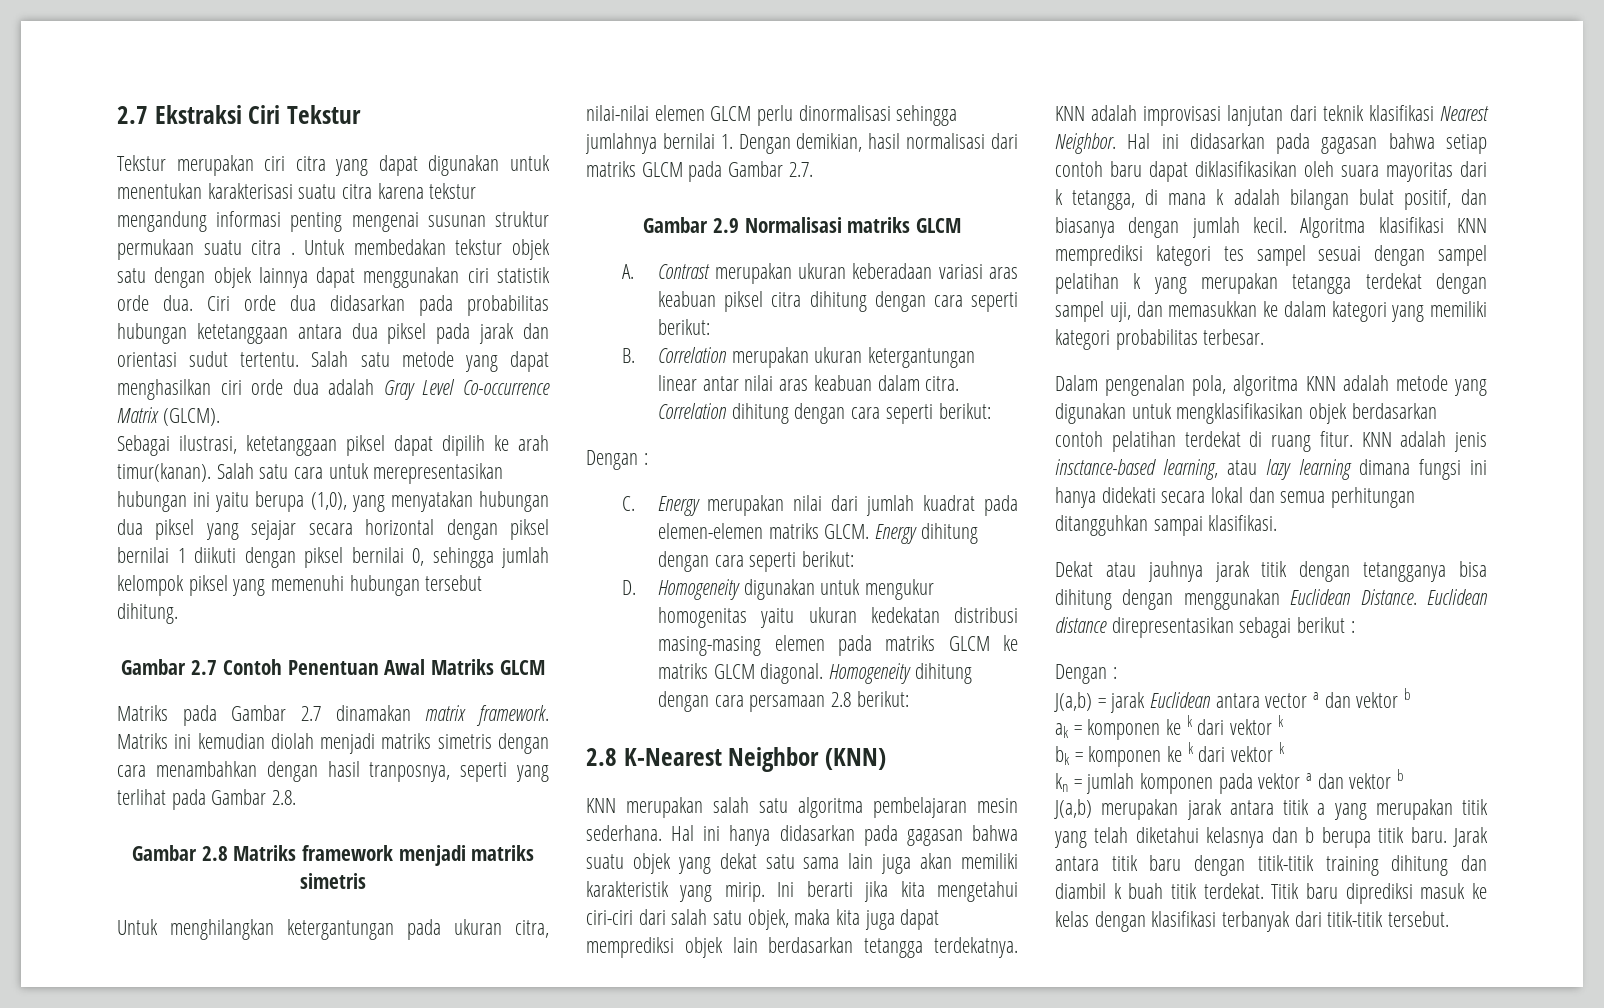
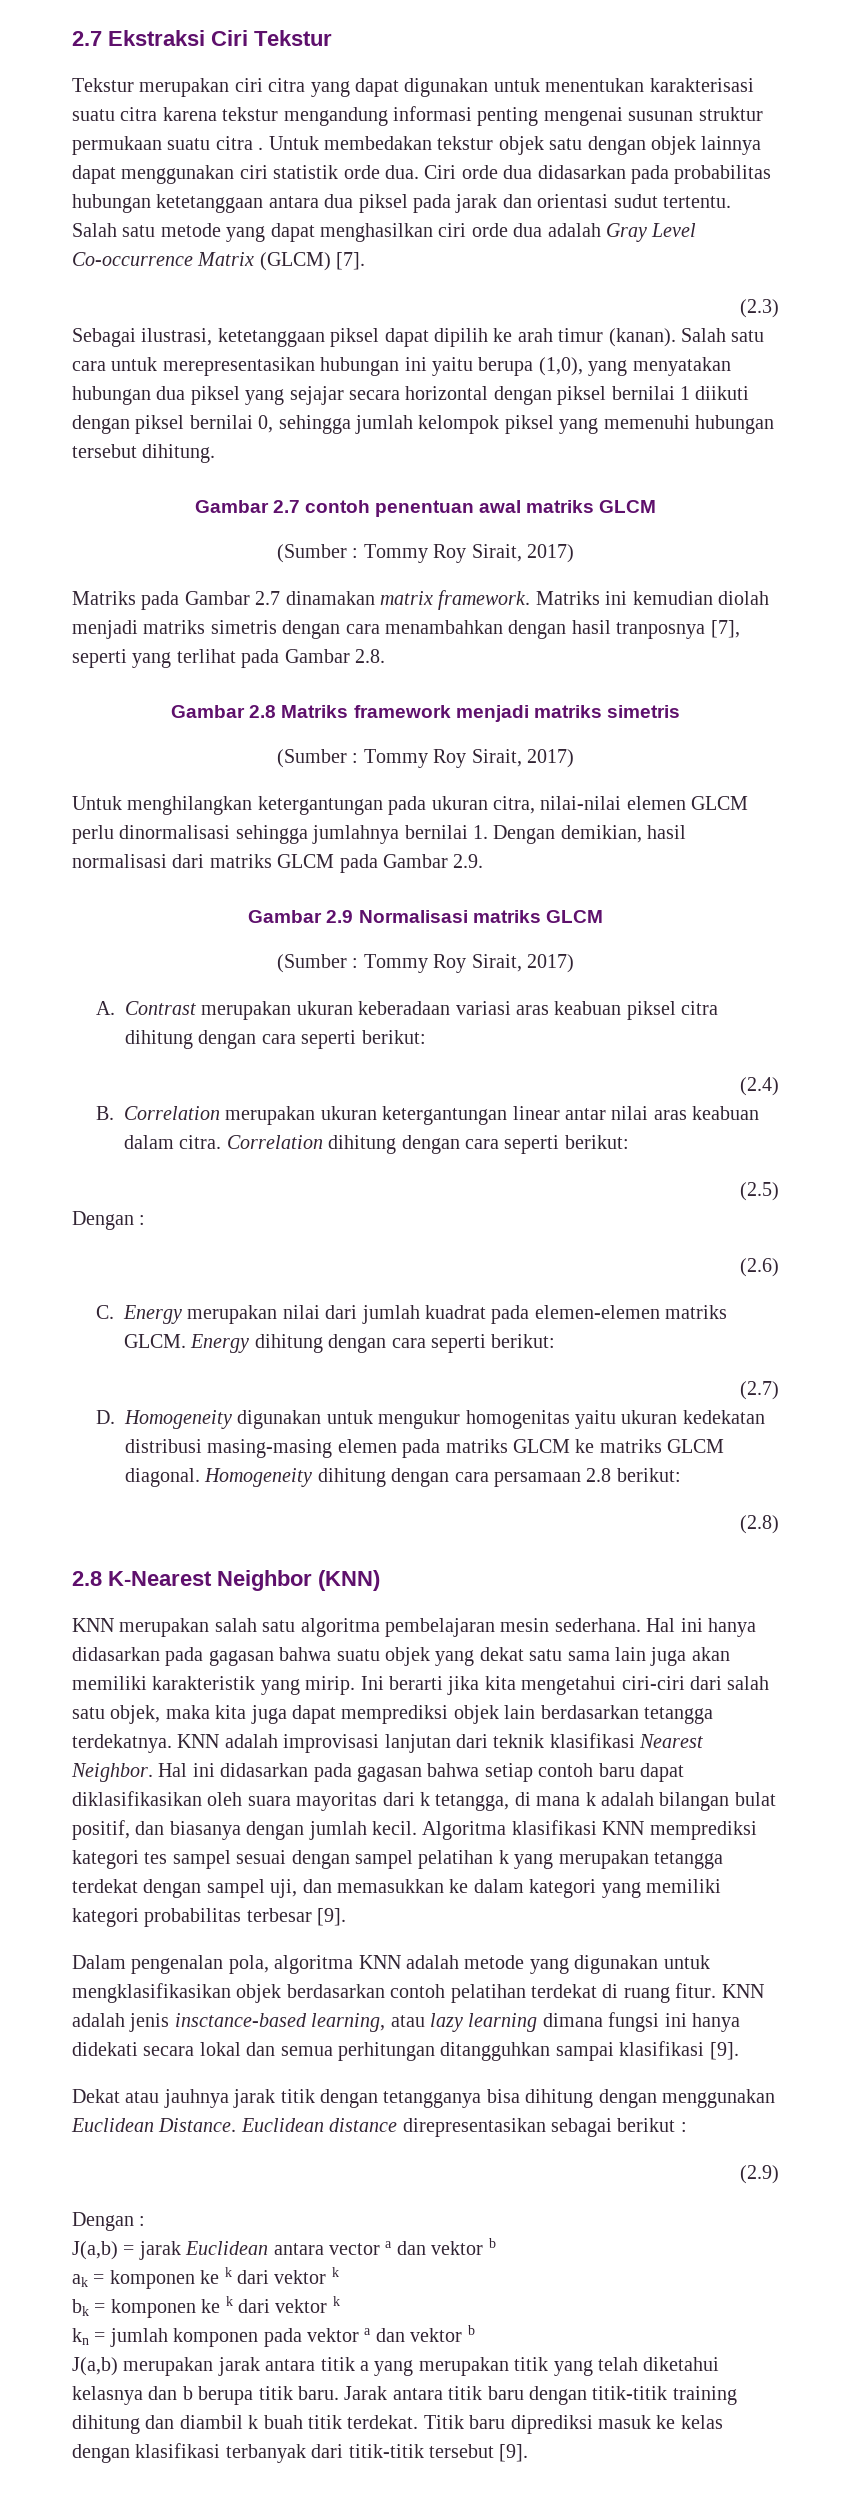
[162,408,220,426] (GLCM). -> [259,252,366,271] [740,299,779,318] (GLCM) [7]. // (2.3)
[117,463,211,482] timur(kanan). -> [558,328,676,347] timur (kanan).
[222,659,545,675] Contoh Penentuan Awal Matriks GLCM -> [304,500,657,517] [277,544,574,563] contoh penentuan awal matriks GLCM // (Sumber : Tommy Roy Sirait, 2017)
[369,762,451,782] tranposnya, -> [616,620,740,639] tranposnya [7],
(366, 881) none -> [277,749,574,768] // (Sumber : Tommy Roy Sirait, 2017)
[788,162,813,177] 2.7. -> [453,854,484,868] 2.9.
(961, 225) none -> [277,954,574,973] // (Sumber : Tommy Roy Sirait, 2017)
(711, 327) none -> [740,1077,779,1096] // (2.4)
[586,450,648,470] // Dengan : -> [740,1182,779,1201] [72,1211,146,1230] [740,1258,779,1277] // (2.5) // Dengan : // (2.6)
(855, 559) none -> [740,1381,779,1400] // (2.7)
(909, 699) none -> [740,1515,779,1534] // (2.8)
[1203,329,1265,345] terbesar. -> [246,1908,347,1926] terbesar [9].
[1208,515,1278,531] klasifikasi. -> [619,2041,739,2060] klasifikasi [9].
(1355, 627) none -> [740,2165,779,2184] // (2.9)
[1388,911,1450,927] tersebut. -> [429,2444,529,2462] tersebut [9].

